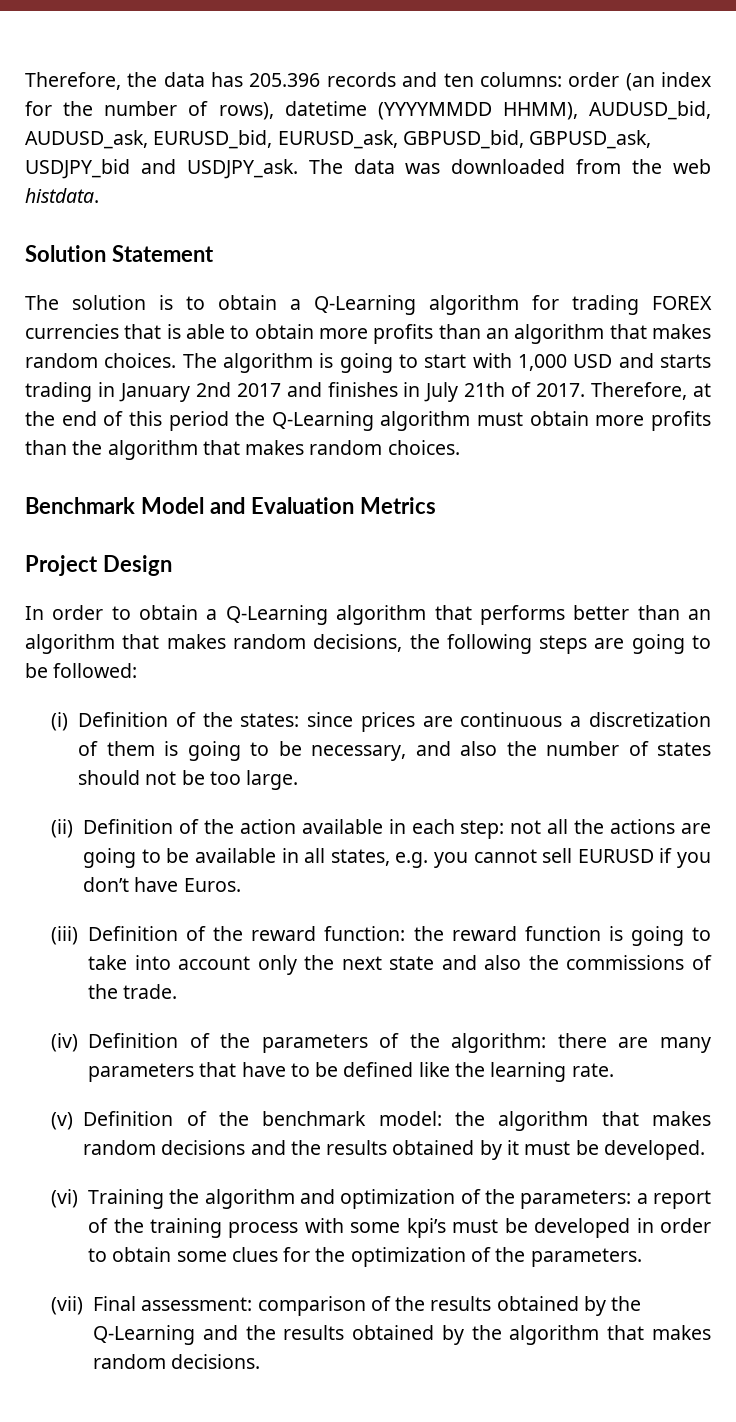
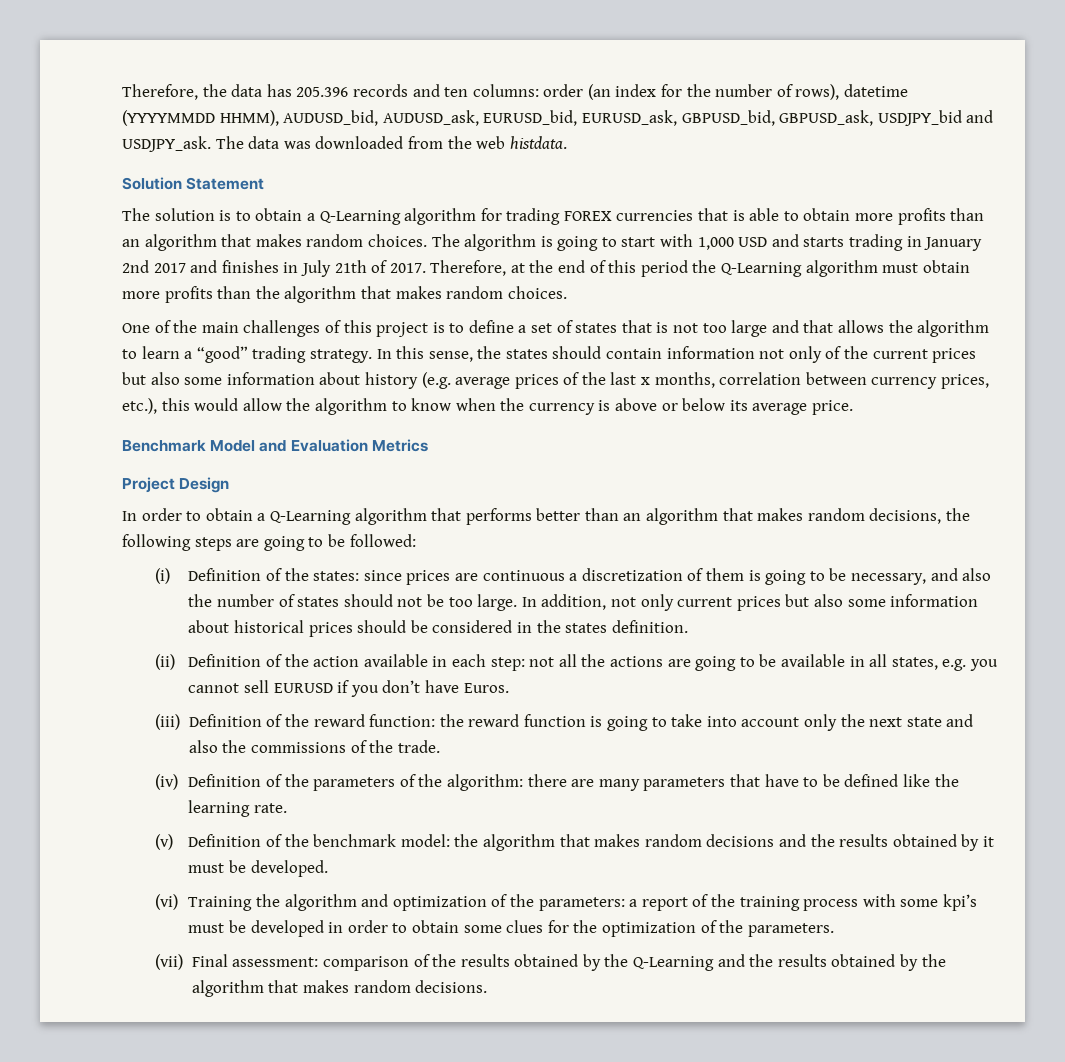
(460, 447) none -> [122,320,990,337] [122,346,977,363] [122,372,990,389] [122,398,854,415] // One of the main challenges of this project is to define a set of states that is not too large and that allows the algorithm to learn a “good” trading strategy. In this sense, the states should contain information not only of the current prices but also some information about history (e.g. average prices of the last x months, correlation between currency prices, etc.), this would allow the algorithm to know when the currency is above or below its average price.
(299, 780) none -> [521,594,979,611] [188,620,688,637] In addition, not only current prices but also some information about historical prices should be considered in the states definition.

